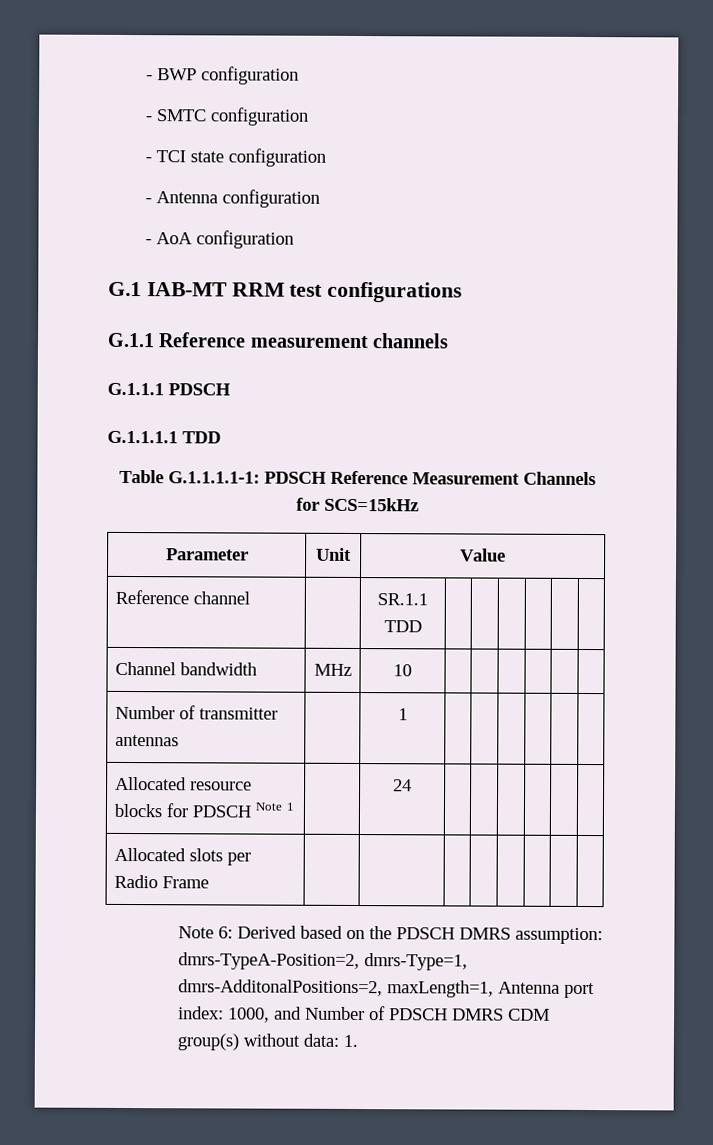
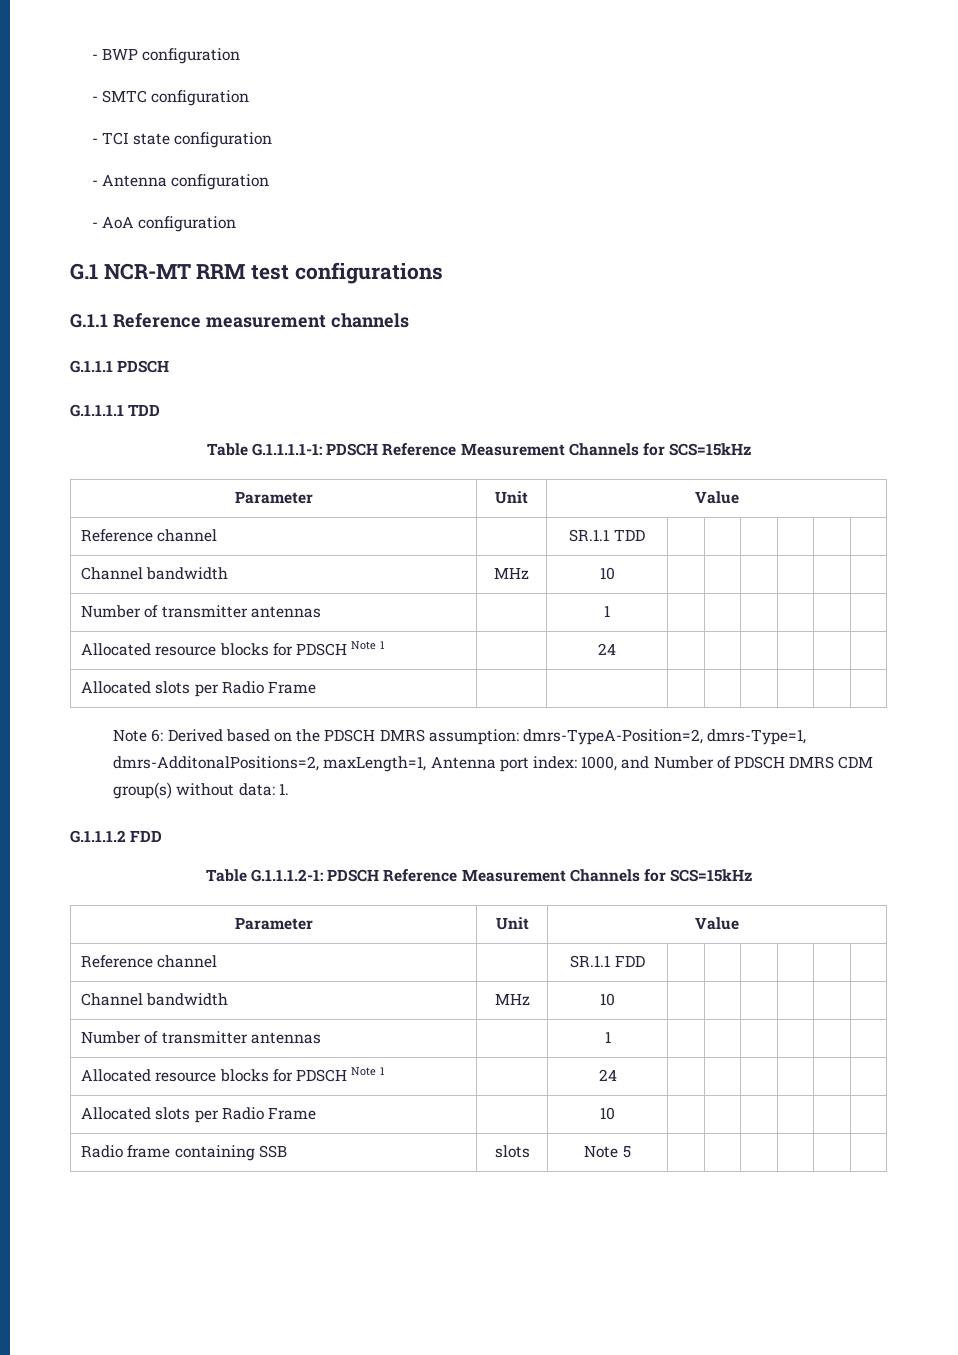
[146,282,228,297] IAB-MT -> [103,263,191,280] NCR-MT
(359, 1041) none -> [70,830,163,843] [205,869,753,882] [234,917,313,930] [495,917,529,930] [695,917,739,930] [81,955,218,968] [570,955,645,968] [81,993,229,1006] [494,993,530,1005] [600,993,615,1006] [81,1031,321,1044] [604,1031,611,1043] [81,1067,386,1082] [598,1069,617,1081] [81,1107,316,1123] [600,1107,615,1120] [81,1145,287,1161] [494,1145,530,1158] [584,1145,631,1158] // G.1.1.1.2 FDD // Table G.1.1.1.2-1: PDSCH Reference Measurement Channels for SCS=15kHz // Parameter | Unit | Value // Reference channel | | SR.1.1 FDD | | | | | | // Channel bandwidth | MHz | 10 | | | | | | // Number of transmitter antennas | | 1 | | | | | | // Allocated resource blocks for PDSCH Note 1 | | 24 | | | | | | // Allocated slots per Radio Frame | | 10 | | | | | | // Radio frame containing SSB | slots | Note 5 | | | | | |

